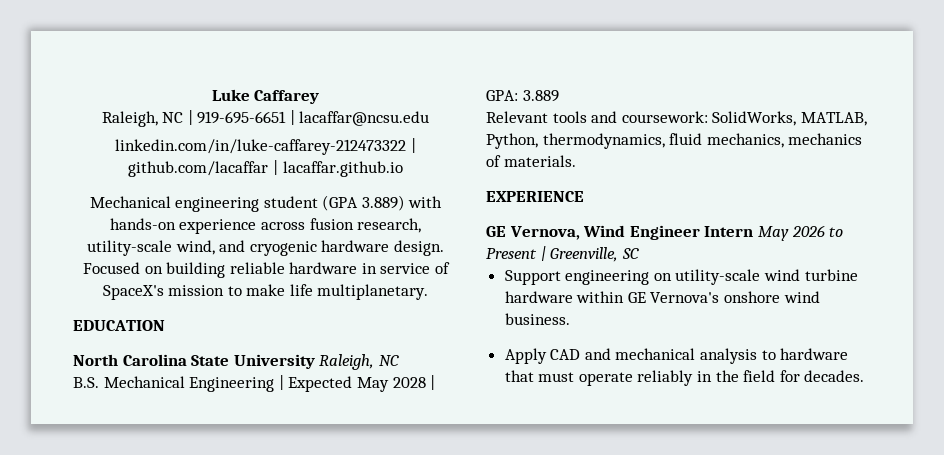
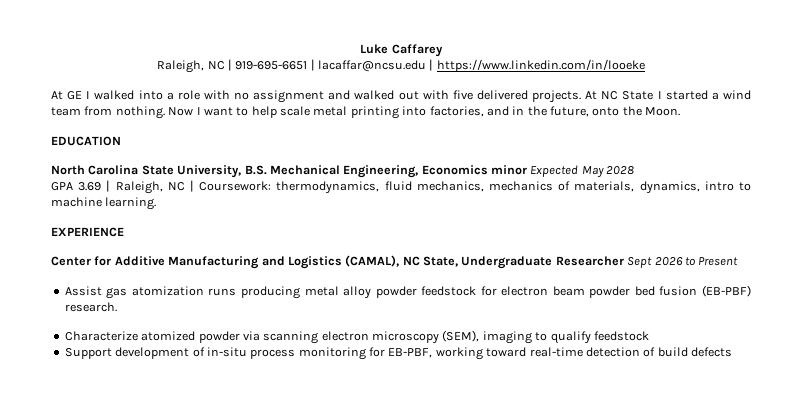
[115,138,416,155] [128,160,403,177] [89,195,443,212] [109,218,422,234] [87,240,444,256] [82,262,451,278] [102,284,429,300] [73,320,165,331] [73,354,399,370] [73,375,436,392] [486,90,559,102] [486,111,867,126] [486,133,538,149] // linkedin.com/in/luke-caffarey-212473322 | github.com/lacaffar | lacaffar.github.io // Mechanical engineering student (GPA 3.889) with hands-on experience across fusion research, utility-scale wind, and cryogenic hardware design. Focused on building reliable hardware in service of SpaceX's mission to make life multiplanetary. // EDUCATION // North Carolina State University Raleigh, NC // B.S. Mechanical Engineering | Expected May 2028 | GPA: 3.889 // Relevant tools and coursework: SolidWorks, MATLAB, Python, -> [429,59,645,72] [51,90,752,103] [51,106,681,119] [51,136,121,146] [51,165,635,178] [51,180,272,194] | https://www.linkedin.com/in/looeke // At GE I walked into a role with no assignment and walked out with five delivered projects. At NC State I started a wind team from nothing. Now I want to help scale metal printing into factories, and in the future, onto the Moon. // EDUCATION // North Carolina State University, B.S. Mechanical Engineering, Economics minor Expected May 2028 // GPA 3.69 | Raleigh, NC | Coursework:
[503,155,576,167] [486,191,584,202] [486,225,844,241] [486,246,639,262] [504,269,858,285] [504,291,820,303] [504,313,570,325] [504,348,849,364] [504,370,865,386] materials. // EXPERIENCE // GE Vernova, Wind Engineer Intern May 2026 to Present | Greenville, SC // Support engineering on utility-scale wind turbine hardware within GE Vernova's onshore wind business. // Apply CAD and mechanical analysis to hardware that must operate reliably in the field for decades. -> [574,181,752,194] [51,197,157,210] [51,227,124,237] [51,255,739,269] [64,285,751,299] [64,302,117,312] [64,330,649,344] [64,347,732,360] materials, dynamics, intro to machine learning. // EXPERIENCE // Center for Additive Manufacturing and Logistics (CAMAL), NC State, Undergraduate Researcher Sept 2026 to Present // Assist gas atomization runs producing metal alloy powder feedstock for electron beam powder bed fusion (EB-PBF) research. // Characterize atomized powder via scanning electron microscopy (SEM), imaging to qualify feedstock // Support development of in-situ process monitoring for EB-PBF, working toward real-time detection of build defects

